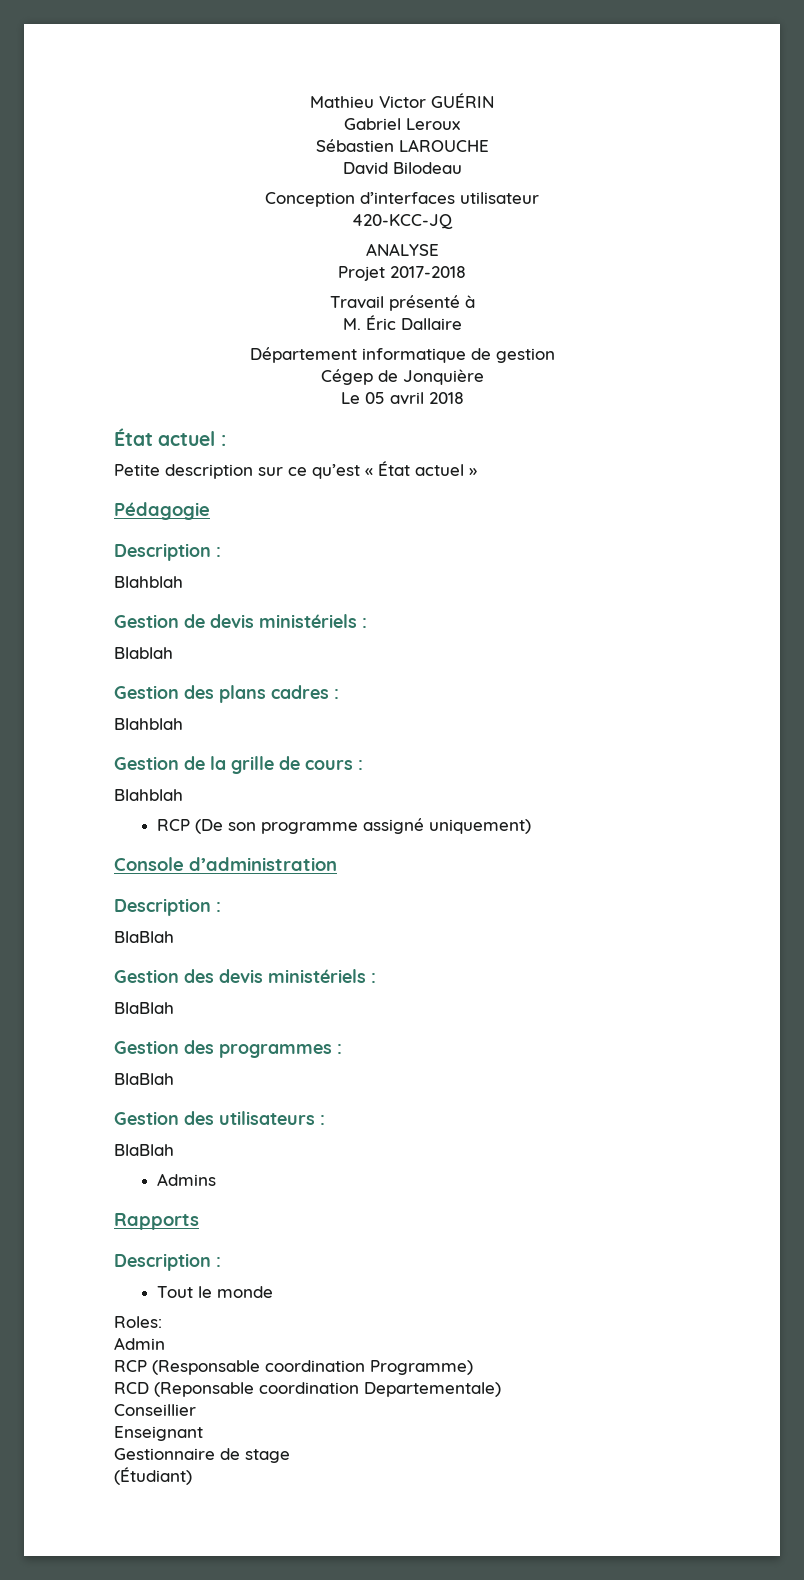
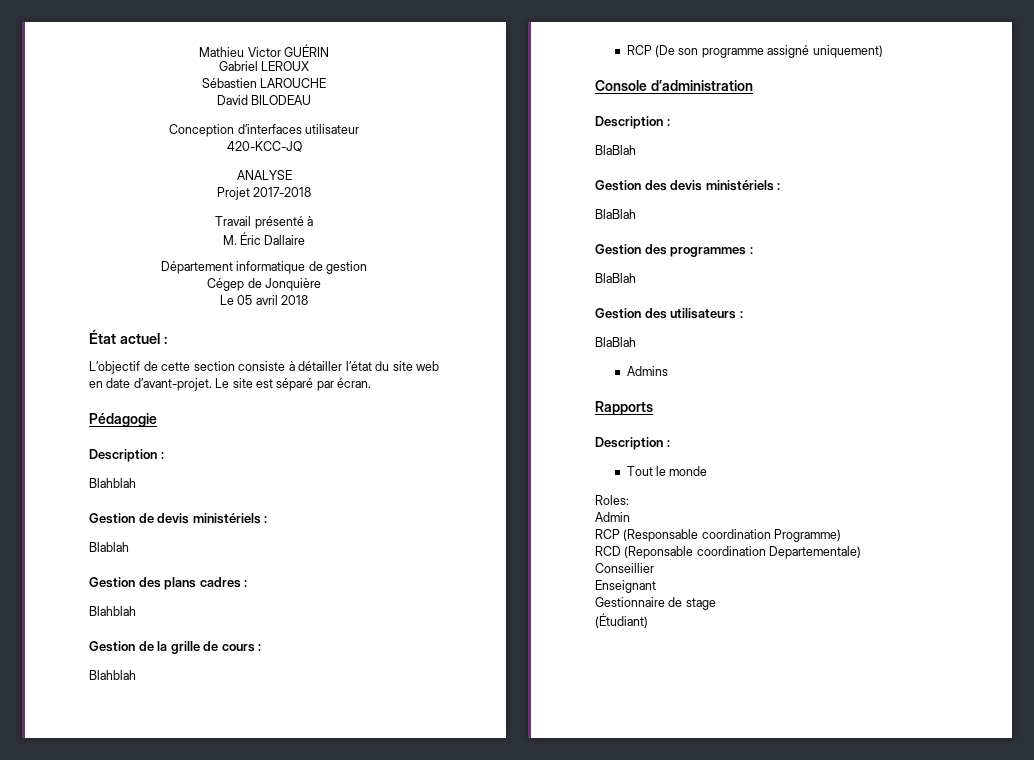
[406,118,460,130] Leroux -> [261,61,310,71] LEROUX
[392,162,462,174] Bilodeau -> [251,95,312,105] BILODEAU
[114,461,477,479] Petite description sur ce qu’est « État actuel » -> [89,361,439,374] [89,378,371,391] L’objectif de cette section consiste à détailler l’état du site web en date d’avant-projet. Le site est séparé par écran.

